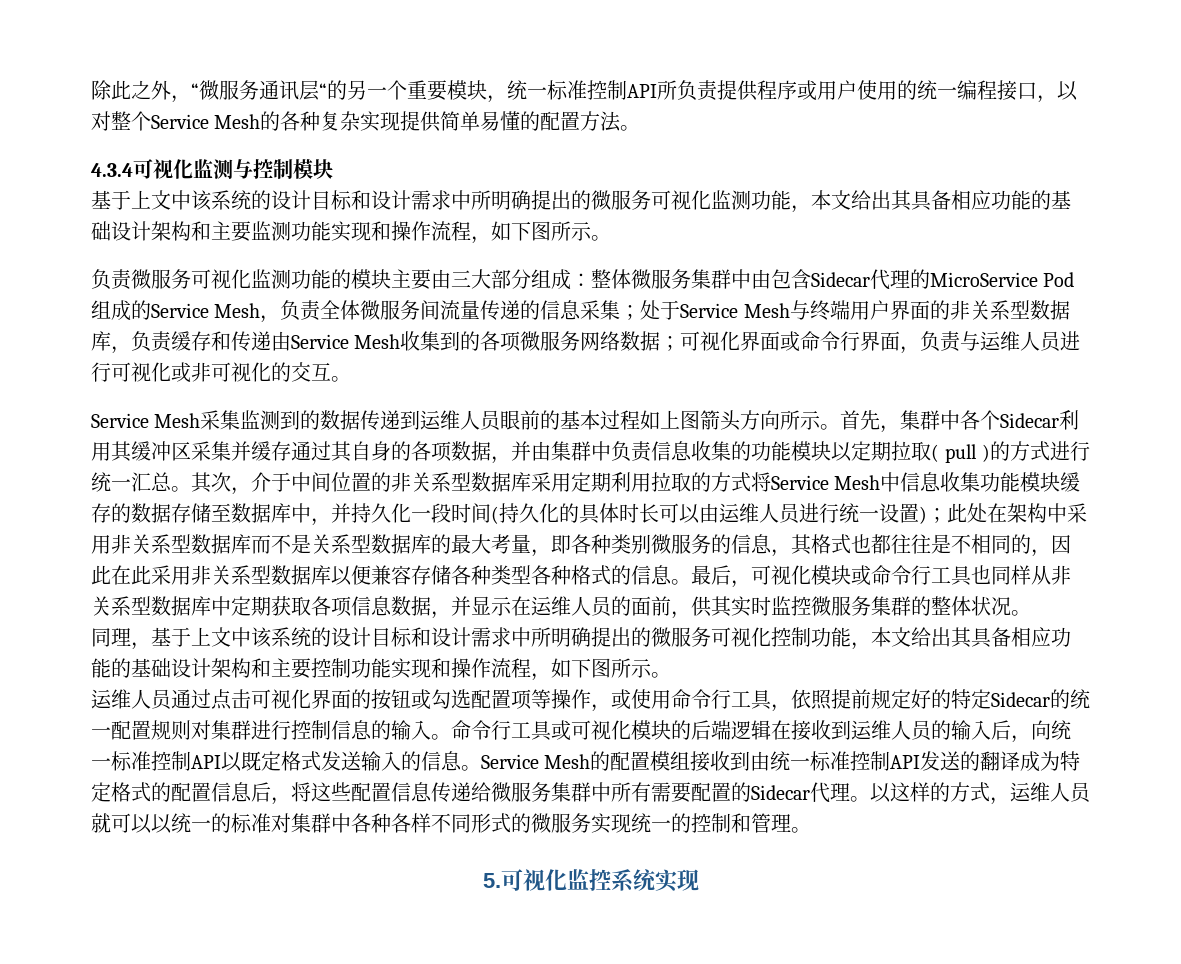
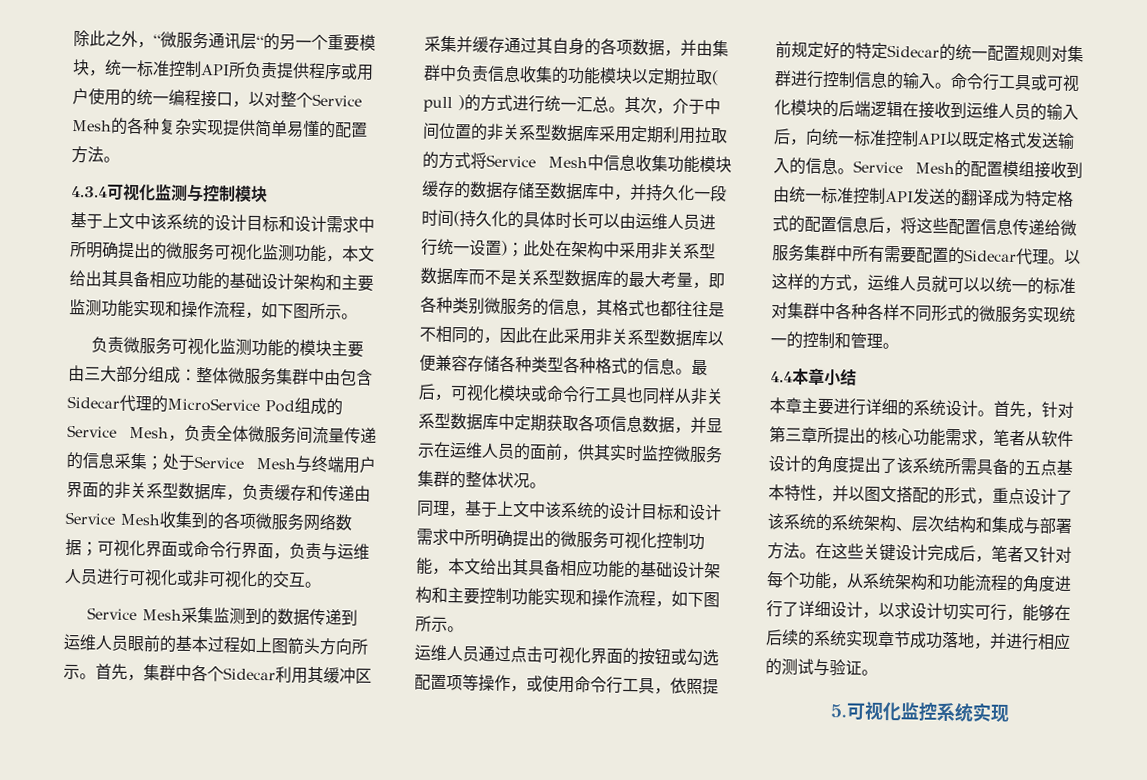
(811, 830) none -> [770,367,857,386] [769,397,1074,419] [769,426,1074,447] [768,455,1073,477] [768,484,1073,505] [767,513,1073,535] [767,542,1072,563] [766,571,1072,593] [766,600,1071,622] [765,629,1071,651] [765,658,878,677] // 4.4本章小结 // 本章主要进行详细的系统设计。首先，针对第三章所提出的核心功能需求，笔者从软件设计的角度提出了该系统所需具备的五点基本特性，并以图文搭配的形式，重点设计了该系统的系统架构、层次结构和集成与部署方法。在这些关键设计完成后，笔者又针对每个功能，从系统架构和功能流程的角度进行了详细设计，以求设计切实可行，能够在后续的系统实现章节成功落地，并进行相应的测试与验证。

